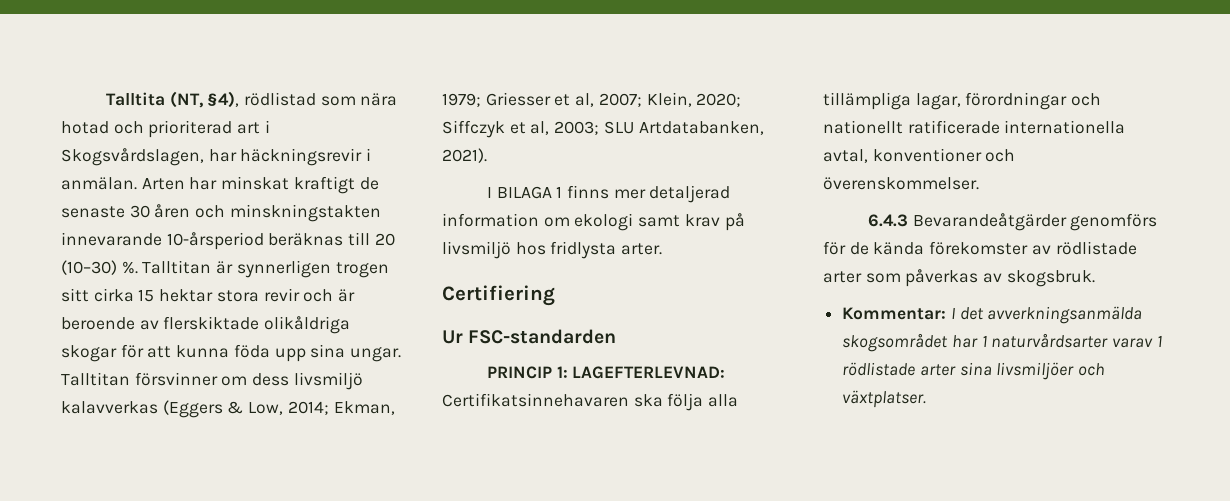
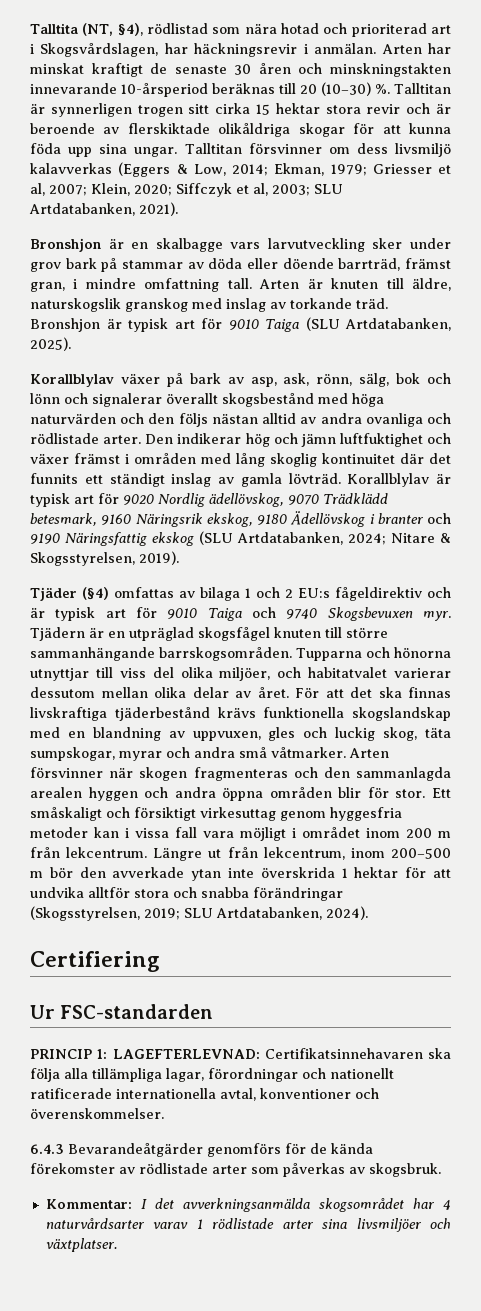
[486,185,731,203] [442,213,745,231] [442,241,663,259] I BILAGA 1 finns mer detaljerad information om ekologi samt krav på livsmiljö hos fridlysta arter. -> [30,238,451,252] [30,258,451,272] [30,278,452,292] [30,298,388,312] [30,317,451,332] [30,337,71,351] [30,373,451,387] [30,393,384,407] [30,413,452,427] [30,433,451,447] [30,453,451,467] [30,473,451,487] [30,493,388,507] [30,511,451,527] [30,531,451,546] [30,551,179,566] [30,587,451,601] [30,607,452,621] [30,627,388,641] [30,647,451,661] [30,667,451,681] [30,687,451,698] [30,707,451,721] [30,727,452,741] [30,747,389,761] [30,767,452,781] [30,787,451,801] [30,807,402,821] [30,827,451,841] [30,847,451,861] [30,867,452,881] [30,887,343,901] [30,906,368,921] Bronshjon är en skalbagge vars larvutveckling sker under grov bark på stammar av döda eller döende barrträd, främst gran, i mindre omfattning tall. Arten är knuten till äldre, naturskogslik granskog med inslag av torkande träd. Bronshjon är typisk art för 9010 Taiga (SLU Artdatabanken, 2025). // Korallblylav växer på bark av asp, ask, rönn, sälg, bok och lönn och signalerar överallt skogsbestånd med höga naturvärden och den följs nästan alltid av andra ovanliga och rödlistade arter. Den indikerar hög och jämn luftfuktighet och växer främst i områden med lång skoglig kontinuitet där det funnits ett ständigt inslag av gamla lövträd. Korallblylav är typisk art för 9020 Nordlig ädellövskog, 9070 Trädklädd betesmark, 9160 Näringsrik ekskog, 9180 Ädellövskog i branter och 9190 Näringsfattig ekskog (SLU Artdatabanken, 2024; Nitare & Skogsstyrelsen, 2019). // Tjäder (§4) omfattas av bilaga 1 och 2 EU:s fågeldirektiv och är typisk art för 9010 Taiga och 9740 Skogsbevuxen myr. Tjädern är en utpräglad skogsfågel knuten till större sammanhängande barrskogsområden. Tupparna och hönorna utnyttjar till viss del olika miljöer, och habitatvalet varierar dessutom mellan olika delar av året. För att det ska finnas livskraftiga tjäderbestånd krävs funktionella skogslandskap med en blandning av uppvuxen, gles och luckig skog, täta sumpskogar, myrar och andra små våtmarker. Arten försvinner när skogen fragmenteras och den sammanlagda arealen hyggen och andra öppna områden blir för stor. Ett småskaligt och försiktigt virkesuttag genom hyggesfria metoder kan i vissa fall vara möjligt i området inom 200 m från lekcentrum. Längre ut från lekcentrum, inom 200–500 m bör den avverkade ytan inte överskrida 1 hektar för att undvika alltför stora och snabba förändringar (Skogsstyrelsen, 2019; SLU Artdatabanken, 2024).
[981,335,987,347] 1 -> [443,1199,451,1210] 4

